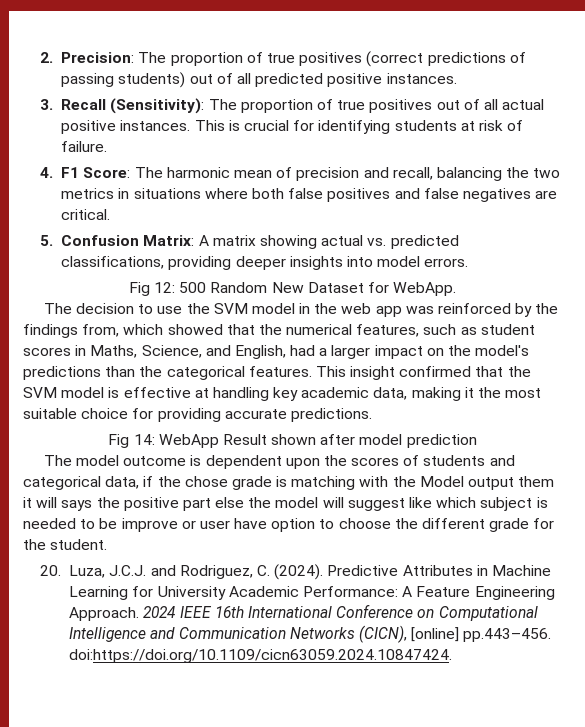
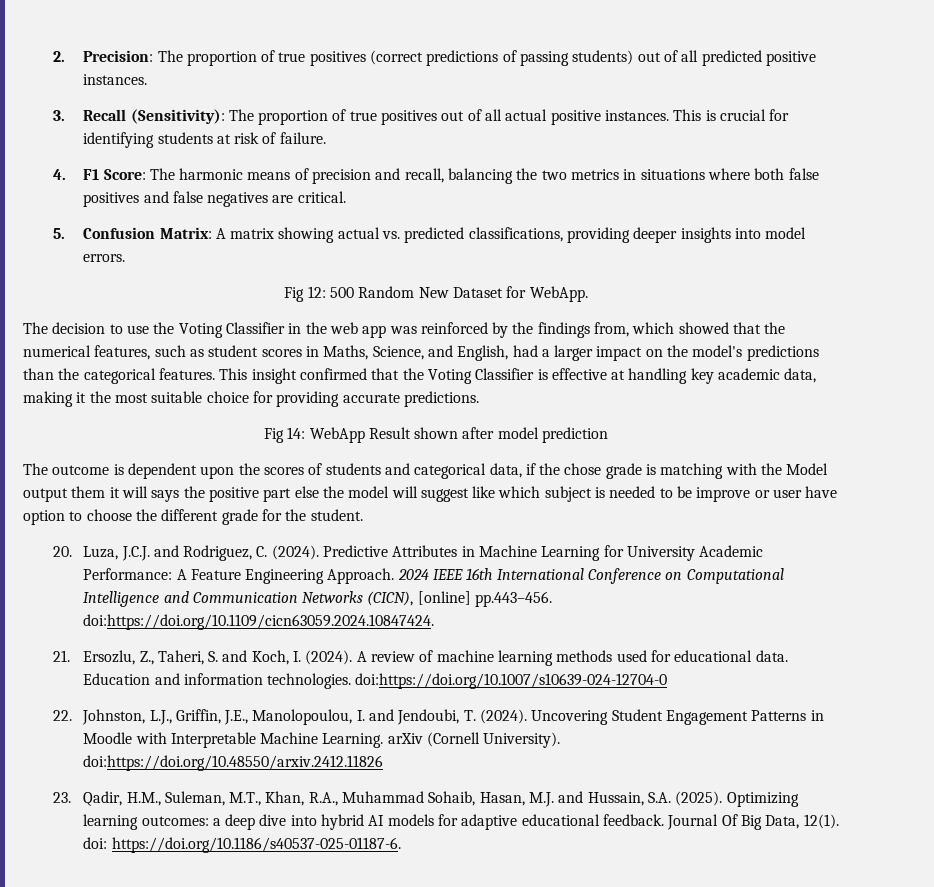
[233,170,272,178] mean -> [247,172,291,180] means
[213,303,295,314] SVM model -> [178,322,285,338] Voting Classifier
[23,387,105,398] SVM model -> [427,368,535,384] Voting Classifier
[75,455,119,466] model -> (48, 469) none
(453, 656) none -> [53,650,788,666] [83,673,668,689] [53,709,824,725] [83,732,561,748] [83,755,384,771] [53,791,799,807] [83,814,839,830] [83,837,401,853] // 21. Ersozlu, Z., Taheri, S. and Koch, I. (2024). A review of machine learning methods used for educational data. Education and information technologies. doi:https://doi.org/10.1007/s10639-024-12704-0 // 22. Johnston, L.J., Griffin, J.E., Manolopoulou, I. and Jendoubi, T. (2024). Uncovering Student Engagement Patterns in Moodle with Interpretable Machine Learning. arXiv (Cornell University). doi:https://doi.org/10.48550/arxiv.2412.11826 // 23. Qadir, H.M., Suleman, M.T., Khan, R.A., Muhammad Sohaib, Hasan, M.J. and Hussain, S.A. (2025). Optimizing learning outcomes: a deep dive into hybrid AI models for adaptive educational feedback. Journal Of Big Data, 12(1). doi: https://doi.org/10.1186/s40537-025-01187-6.

